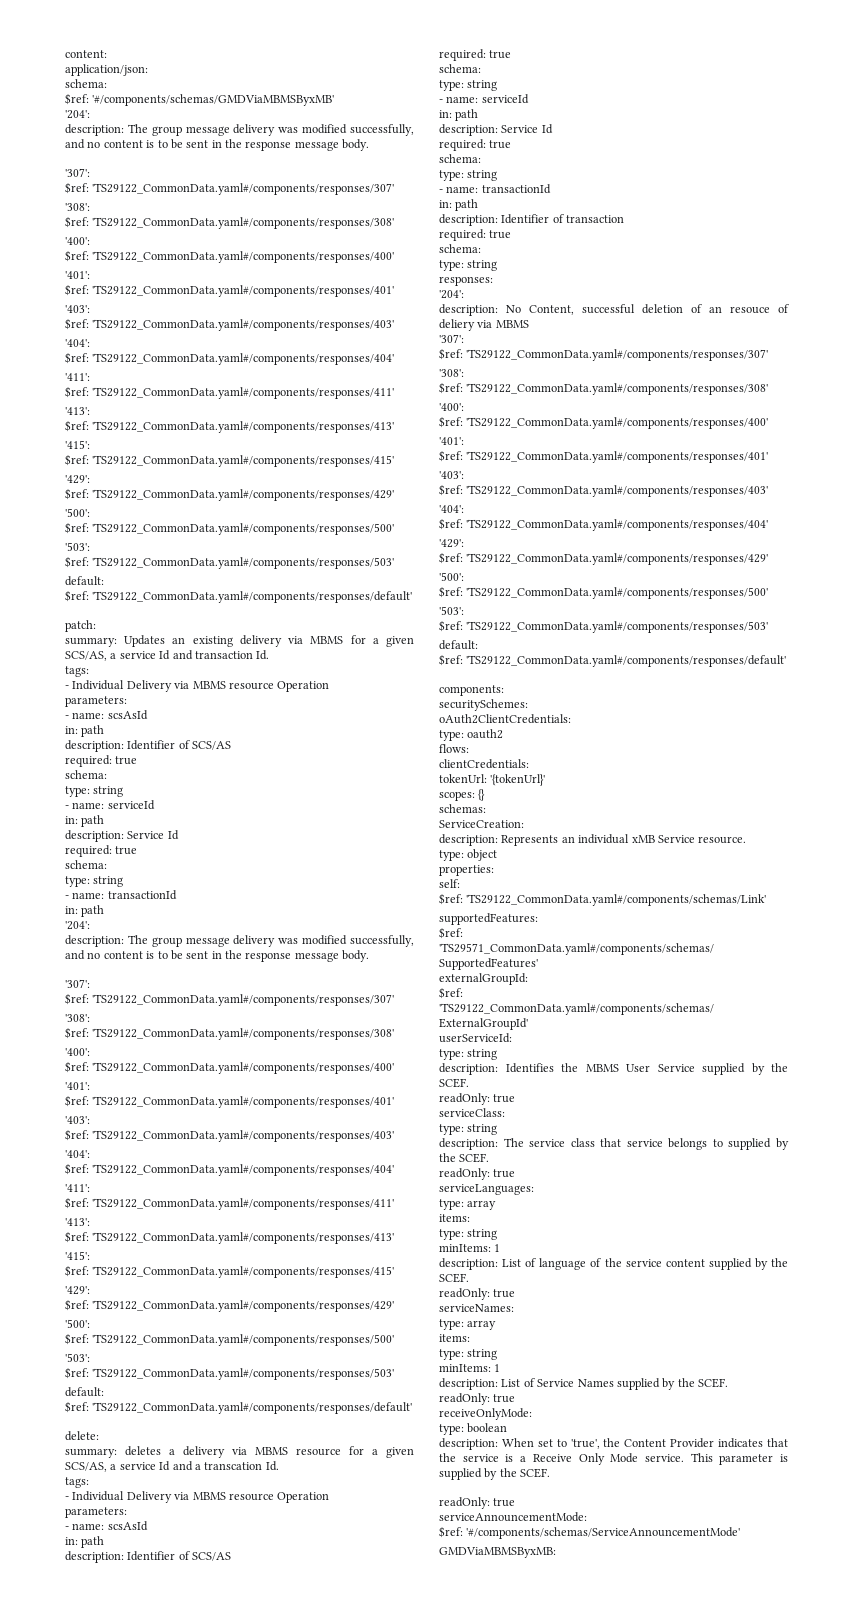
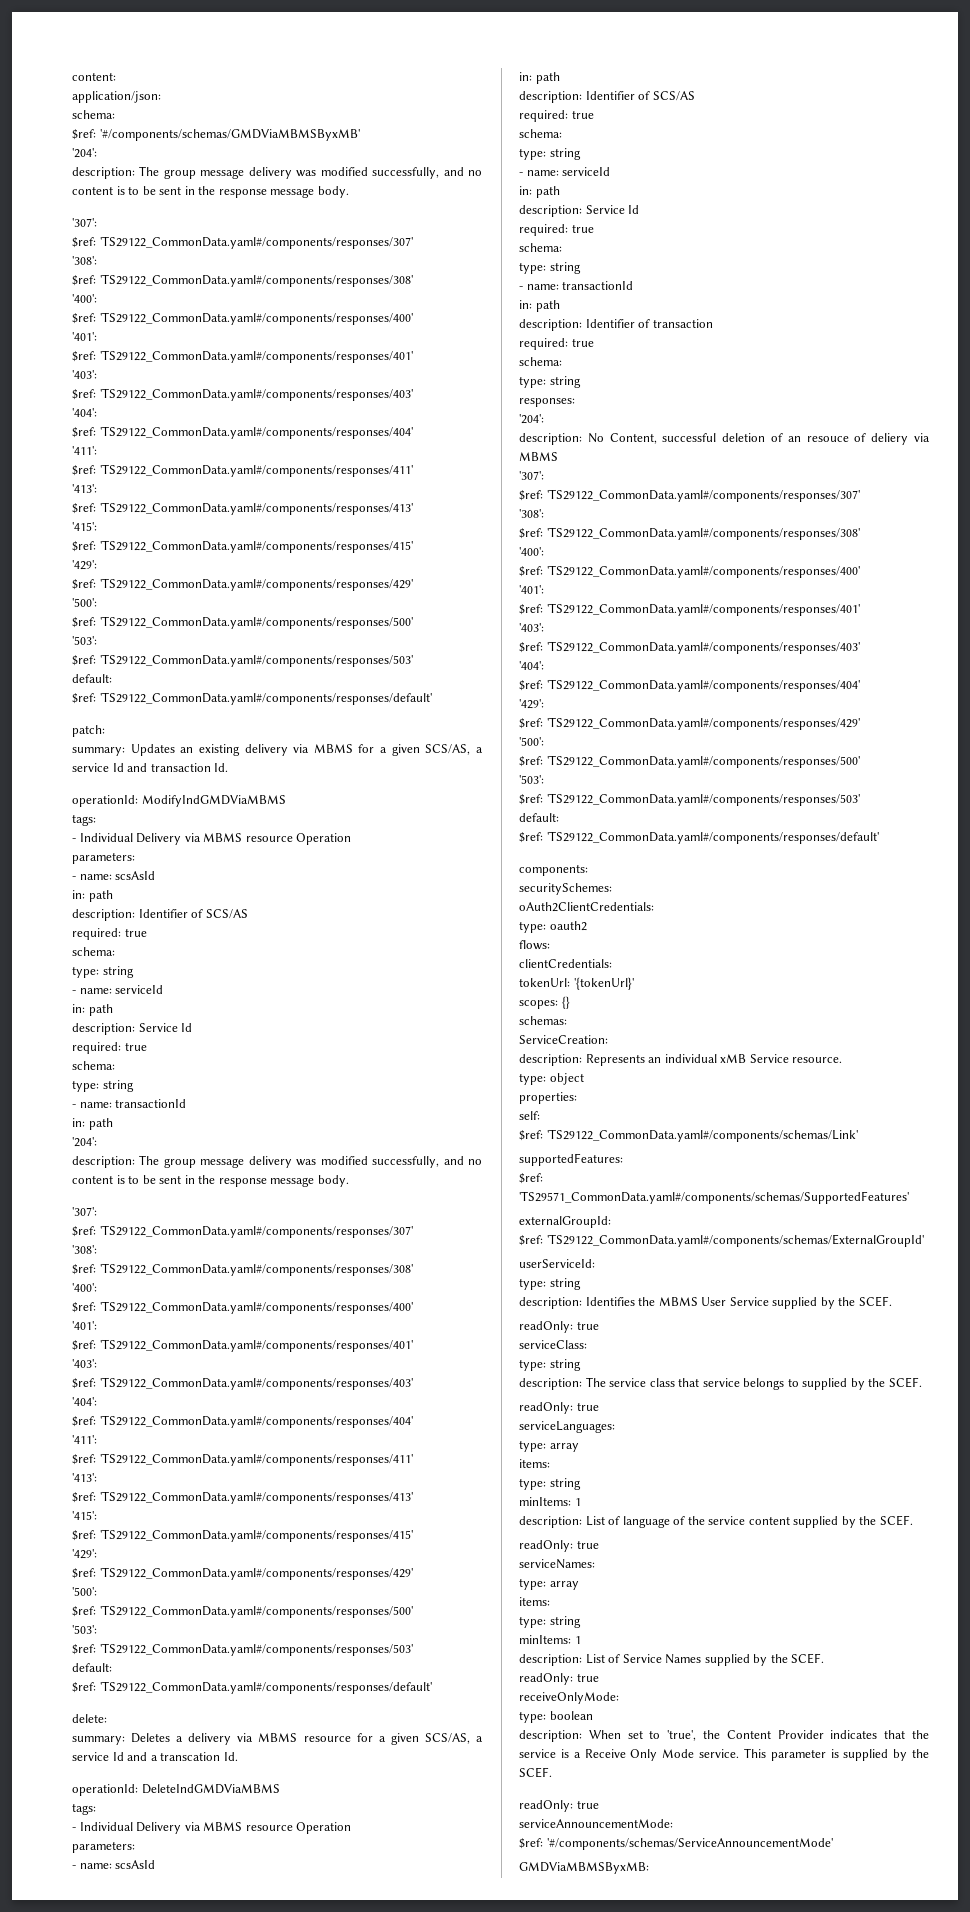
(270, 655) none -> [72,795,286,807] // operationId: ModifyIndGMDViaMBMS
[125,1446,161,1456] deletes -> [131,1733,171,1743] Deletes
(279, 1466) none -> [72,1784,280,1796] // operationId: DeleteIndGMDViaMBMS

